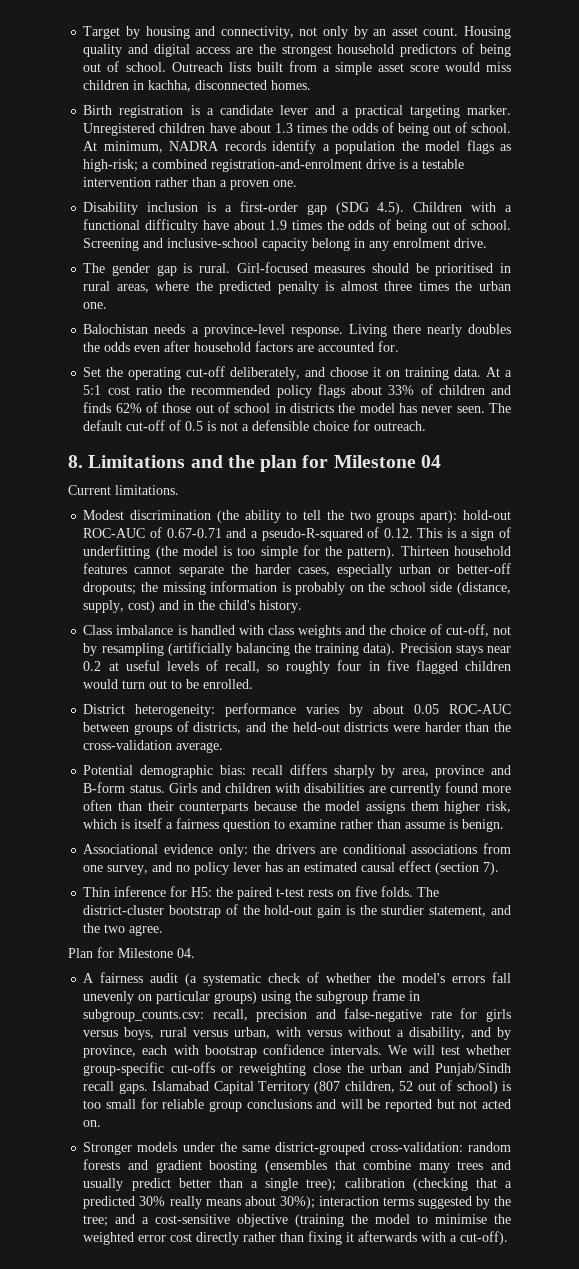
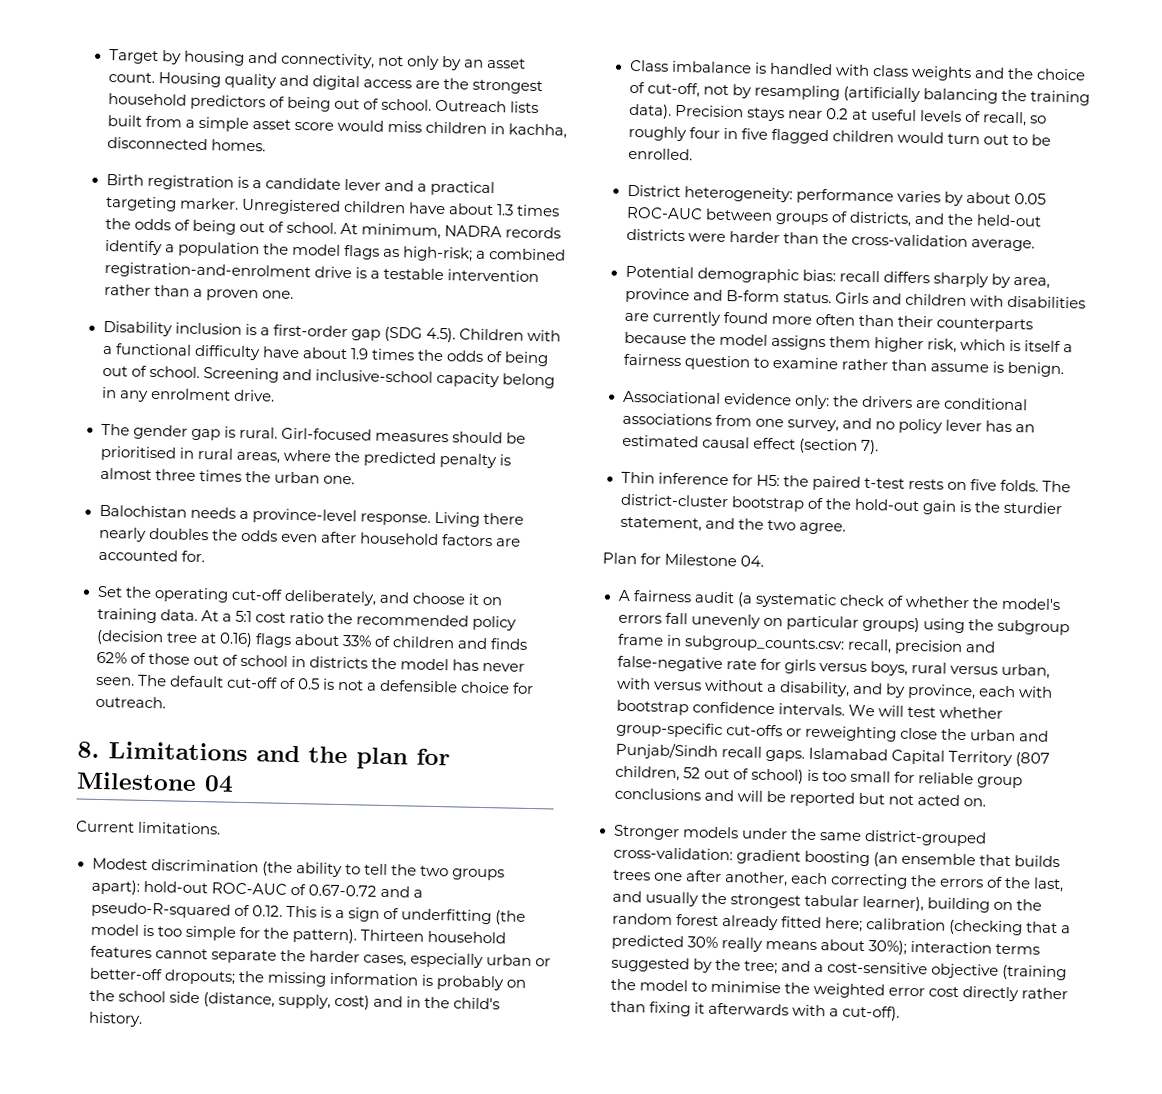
(312, 391) none -> [95,629,253,648] (decision tree at 0.16)
[166,528,222,538] 0.67-0.71 -> [307,884,377,897] 0.67-0.72
[468,1142,511,1152] [83,1159,511,1173] [83,1178,337,1191] random forests and gradient boosting (ensembles that combine many trees and usually predict better than a single tree); -> [735,849,1060,868] [612,869,1064,893] [611,890,1042,913] [611,912,863,932] gradient boosting (an ensemble that builds trees one after another, each correcting the errors of the last, and usually the strongest tabular learner), building on the random forest already fitted here;

